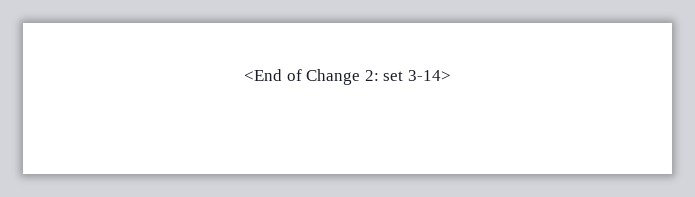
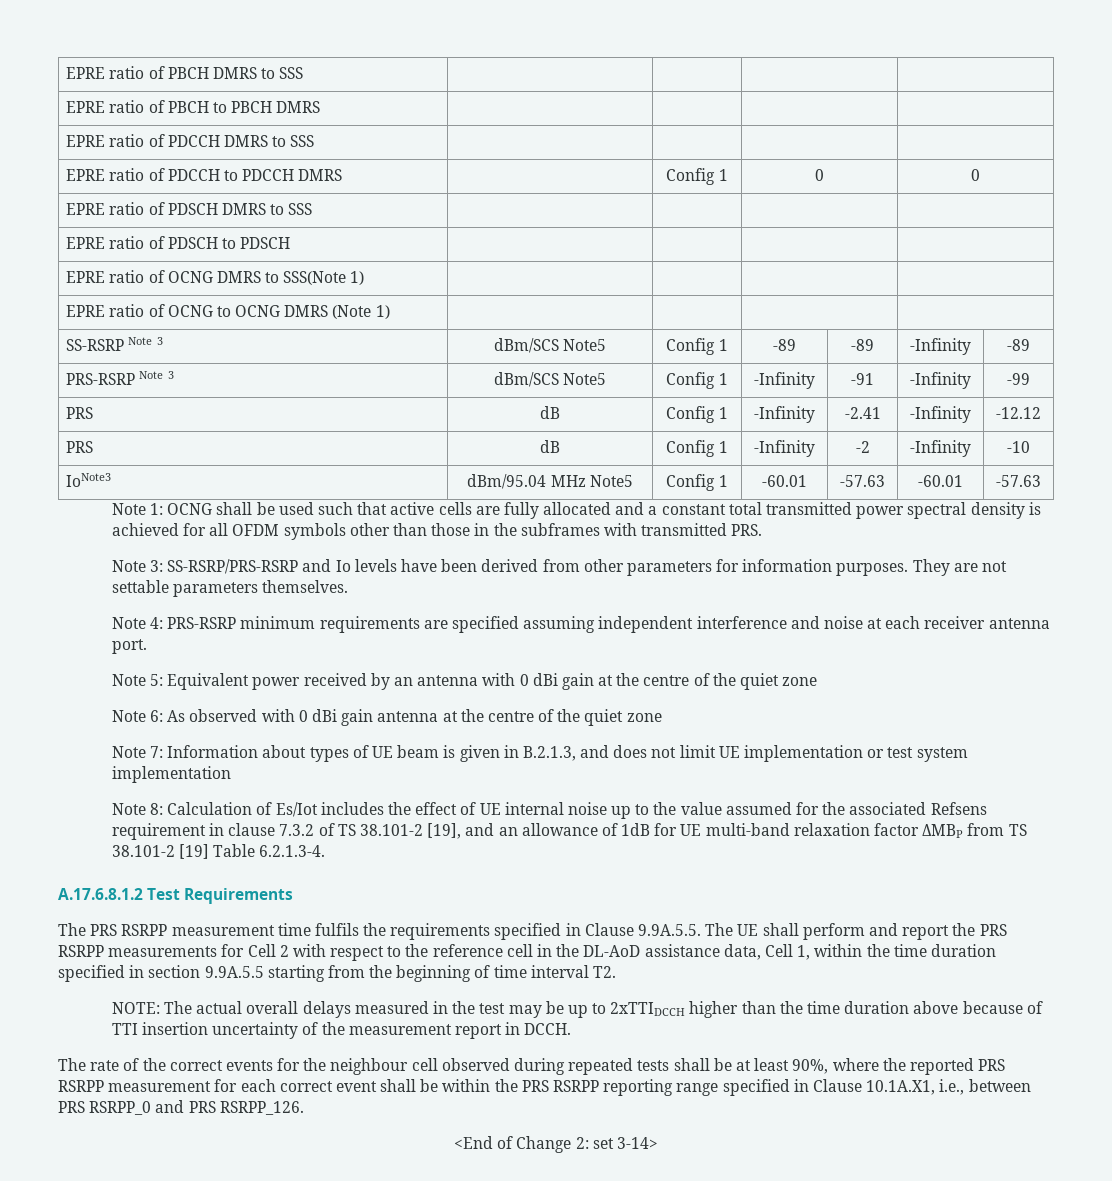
(244, 75) none -> [66,66,304,79] [66,100,321,113] [66,134,315,147] [66,168,343,181] [666,168,728,185] [815,169,824,181] [971,169,980,181] [66,202,313,215] [66,236,291,249] [66,270,365,285] [66,304,390,319] [66,337,163,351] [493,338,607,353] [666,338,728,355] [773,339,796,351] [851,339,874,351] [910,338,971,355] [1007,339,1030,351] [66,371,174,385] [493,372,607,387] [666,372,728,389] [754,372,815,389] [851,373,874,385] [910,372,971,389] [1007,373,1030,385] [66,407,94,419] [540,406,560,419] [666,406,728,423] [754,406,815,423] [844,407,881,419] [910,406,971,423] [996,407,1041,419] [66,441,94,453] [540,440,560,453] [666,440,728,457] [754,440,815,457] [855,441,870,453] [910,440,971,457] [1007,441,1030,453] [66,473,112,487] [467,474,633,489] [666,474,728,491] [762,475,807,487] [840,475,885,487] [918,475,963,487] [996,475,1041,487] [111,502,1041,519] [111,523,763,540] [111,559,1008,576] [111,580,349,597] [111,616,1050,633] [111,639,147,654] [111,673,818,690] [111,709,662,726] [111,745,968,762] [111,766,231,783] [111,802,987,819] [111,823,1027,840] [111,844,326,859] [58,888,294,904] [58,923,1007,940] [58,944,996,961] [58,965,617,982] [111,1001,1043,1018] [111,1022,572,1039] [58,1058,1006,1075] [58,1079,1031,1096] [58,1100,304,1115] EPRE ratio of PBCH DMRS to SSS | | | | // EPRE ratio of PBCH to PBCH DMRS | | | | // EPRE ratio of PDCCH DMRS to SSS | | | | // EPRE ratio of PDCCH to PDCCH DMRS | | Config 1 | 0 | 0 // EPRE ratio of PDSCH DMRS to SSS | | | | // EPRE ratio of PDSCH to PDSCH | | | | // EPRE ratio of OCNG DMRS to SSS(Note 1) | | | | // EPRE ratio of OCNG to OCNG DMRS (Note 1) | | | | // SS-RSRP Note 3 | dBm/SCS Note5 | Config 1 | -89 | -89 | -Infinity | -89 // PRS-RSRP Note 3 | dBm/SCS Note5 | Config 1 | -Infinity | -91 | -Infinity | -99 // PRS | dB | Config 1 | -Infinity | -2.41 | -Infinity | -12.12 // PRS | dB | Config 1 | -Infinity | -2 | -Infinity | -10 // IoNote3 | dBm/95.04 MHz Note5 | Config 1 | -60.01 | -57.63 | -60.01 | -57.63 // Note 1: OCNG shall be used such that active cells are fully allocated and a constant total transmitted power spectral density is achieved for all OFDM symbols other than those in the subframes with transmitted PRS. // Note 3: SS-RSRP/PRS-RSRP and Io levels have been derived from other parameters for information purposes. They are not settable parameters themselves. // Note 4: PRS-RSRP minimum requirements are specified assuming independent interference and noise at each receiver antenna port. // Note 5: Equivalent power received by an antenna with 0 dBi gain at the centre of the quiet zone // Note 6: As observed with 0 dBi gain antenna at the centre of the quiet zone // Note 7: Information about types of UE beam is given in B.2.1.3, and does not limit UE implementation or test system implementation // Note 8: Calculation of Es/Iot includes the effect of UE internal noise up to the value assumed for the associated Refsens requirement in clause 7.3.2 of TS 38.101-2 [19], and an allowance of 1dB for UE multi-band relaxation factor ΔMBP from TS 38.101-2 [19] Table 6.2.1.3-4. // A.17.6.8.1.2 Test Requirements // The PRS RSRPP measurement time fulfils the requirements specified in Clause 9.9A.5.5. The UE shall perform and report the PRS RSRPP measurements for Cell 2 with respect to the reference cell in the DL-AoD assistance data, Cell 1, within the time duration specified in section 9.9A.5.5 starting from the beginning of time interval T2. // NOTE: The actual overall delays measured in the test may be up to 2xTTIDCCH higher than the time duration above because of TTI insertion uncertainty of the measurement report in DCCH. // The rate of the correct events for the neighbour cell observed during repeated tests shall be at least 90%, where the reported PRS RSRPP measurement for each correct event shall be within the PRS RSRPP reporting range specified in Clause 10.1A.X1, i.e., between PRS RSRPP_0 and PRS RSRPP_126. //

